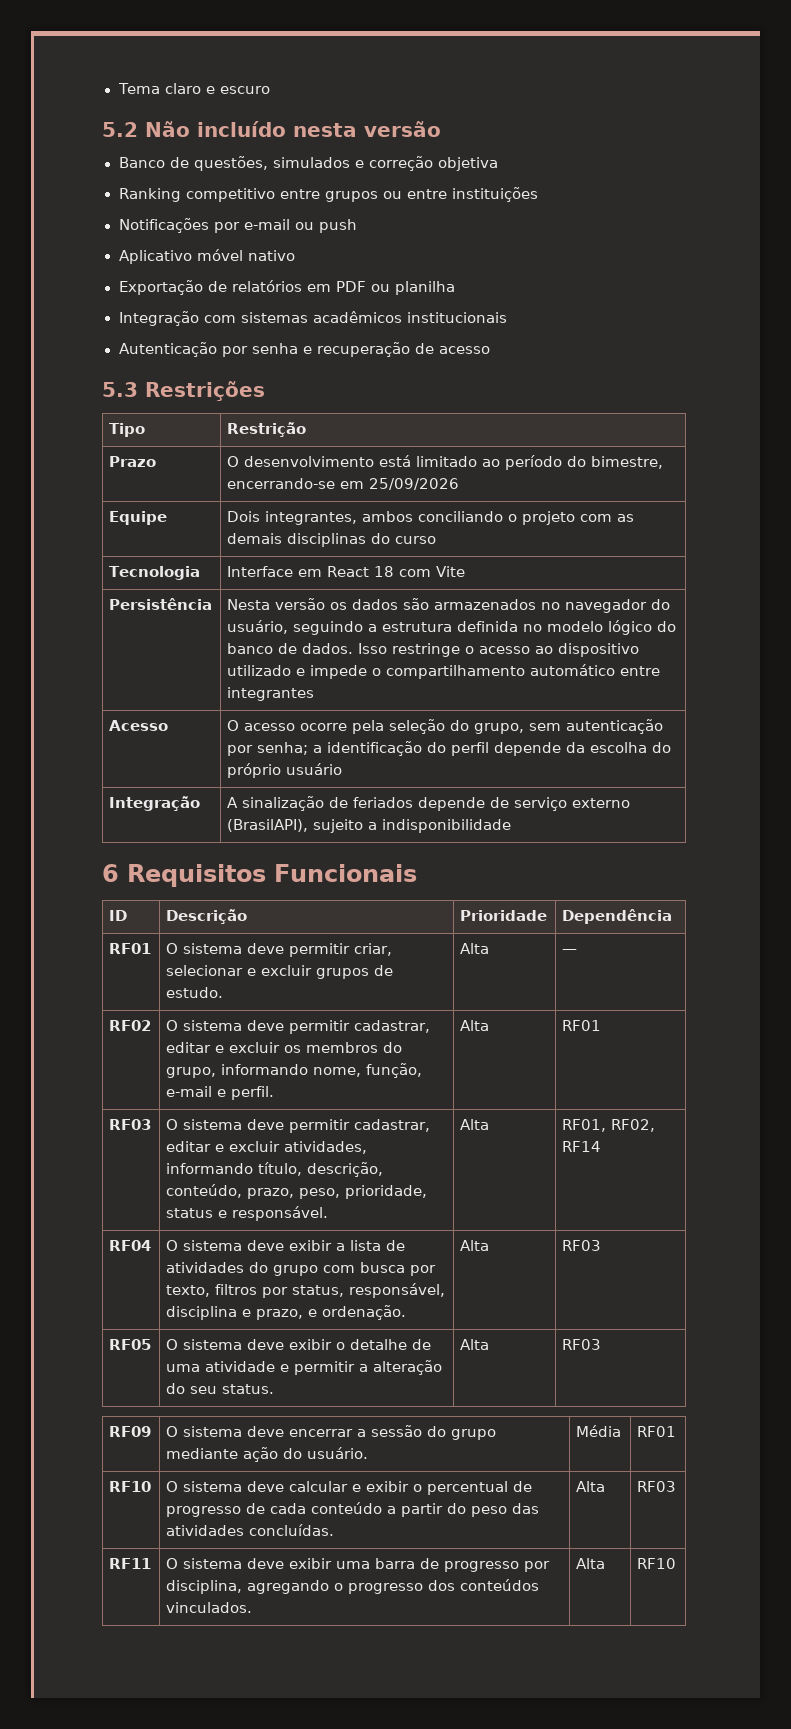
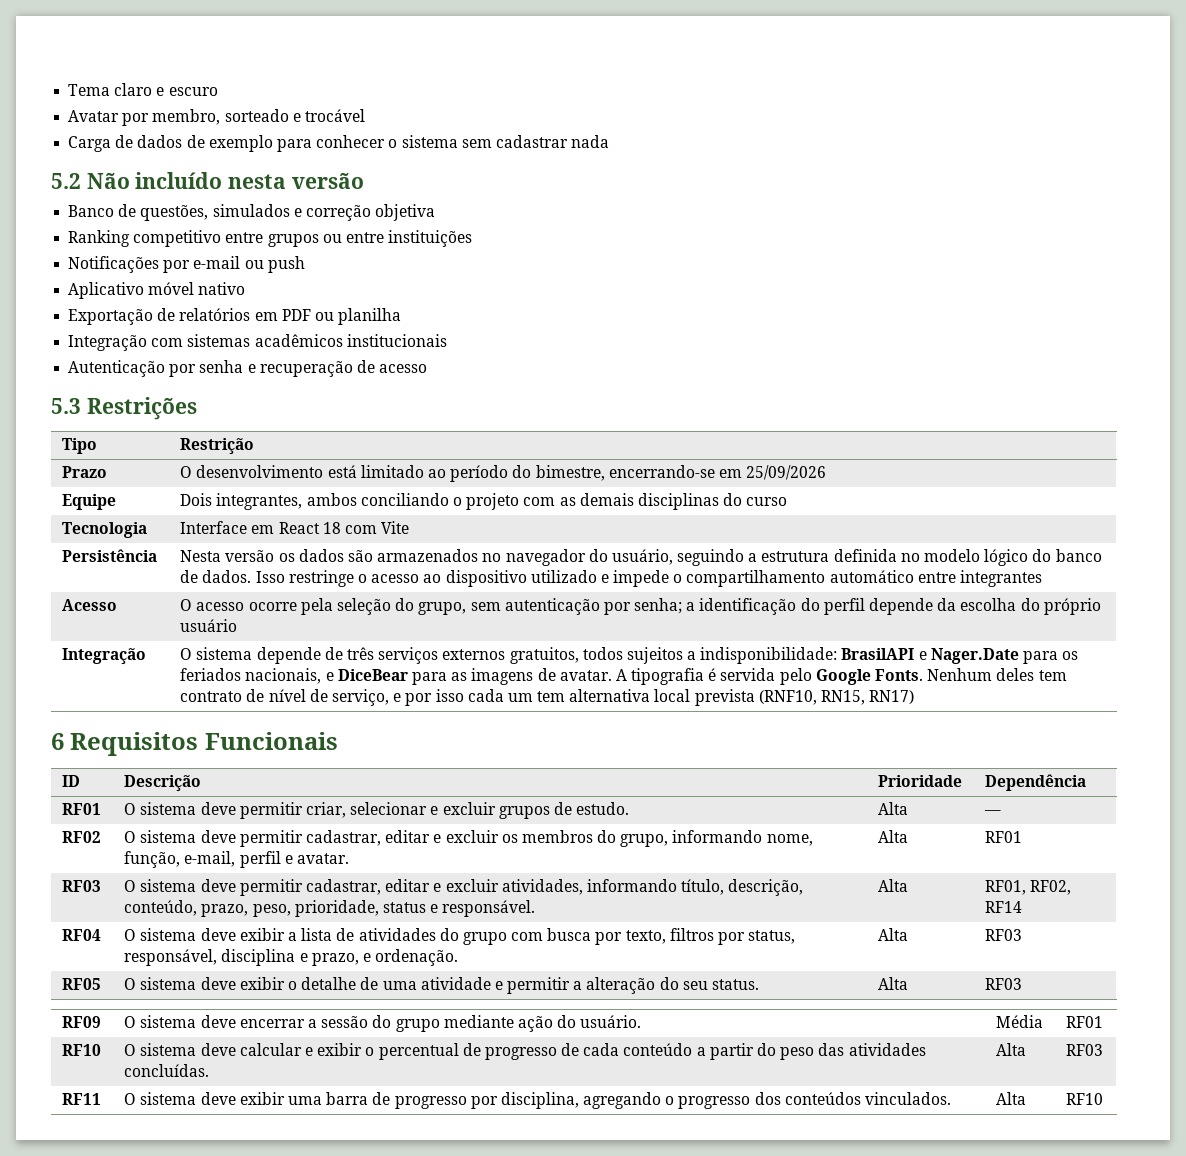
(271, 90) none -> [68,109,365,126] [68,135,610,152] // Avatar por membro, sorteado e trocável // Carga de dados de exemplo para conhecer o sistema sem cadastrar nada
[227,796,631,811] [227,819,512,833] A sinalização de feriados depende de serviço externo (BrasilAPI), sujeito a indisponibilidade -> [180,647,1079,664] [180,668,1067,685] [180,689,915,706] O sistema depende de três serviços externos gratuitos, todos sujeitos a indisponibilidade: BrasilAPI e Nager.Date para os feriados nacionais, e DiceBear para as imagens de avatar. A tipografia é servida pelo Google Fonts. Nenhum deles tem contrato de nível de serviço, e por isso cada um tem alternativa local prevista (RNF10, RN15, RN17)
[166,1086,275,1100] e-mail e perfil. -> [184,851,349,868] e-mail, perfil e avatar.

